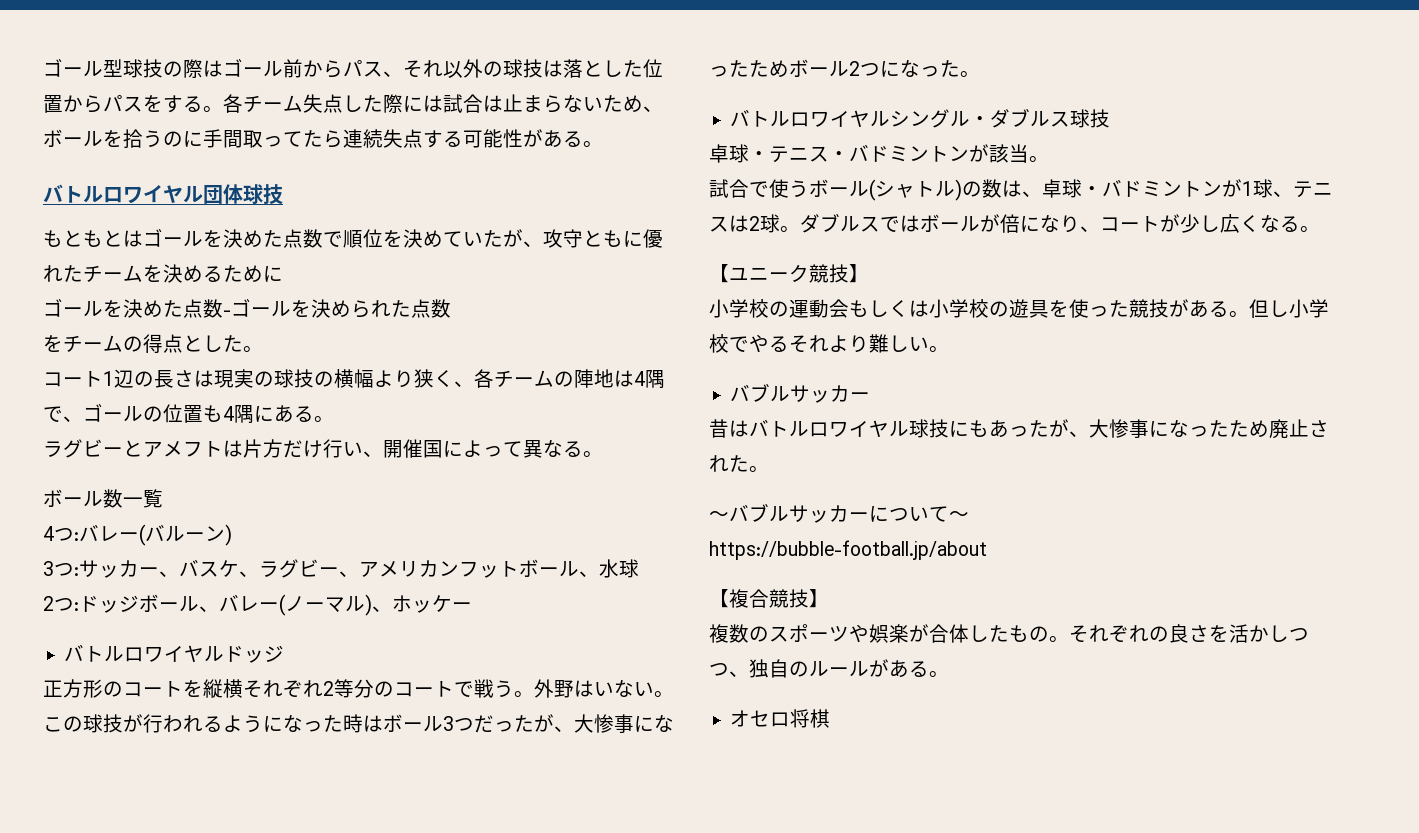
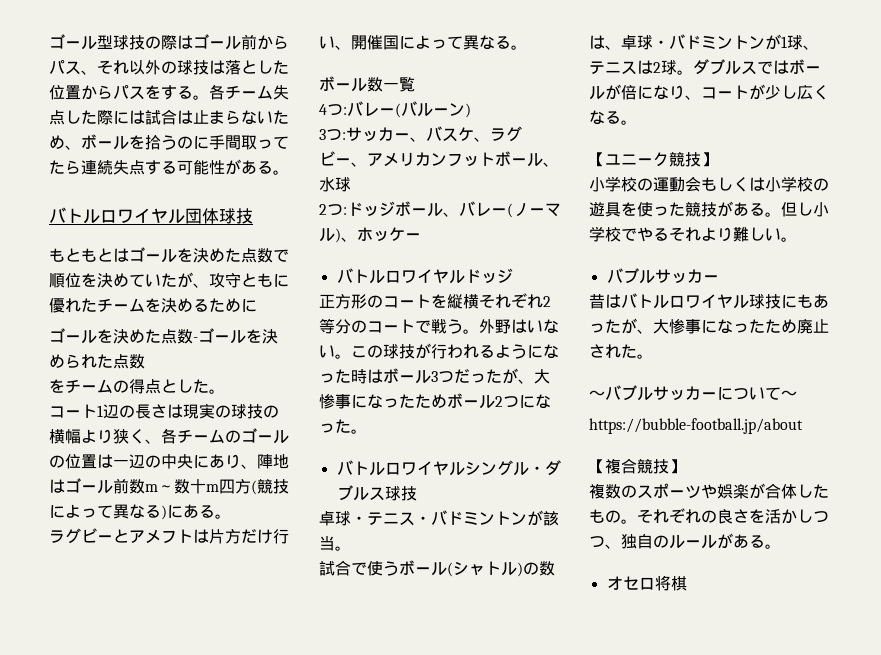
[574,369,665,388] [43,404,254,423] 陣地は4隅で、ゴールの位置も4隅 -> [241,428,289,444] [49,454,289,469] [49,478,289,495] [49,504,167,520] ゴールの位置は一辺の中央にあり、陣地はゴール前数m～数十m四方(競技によって異なる)

